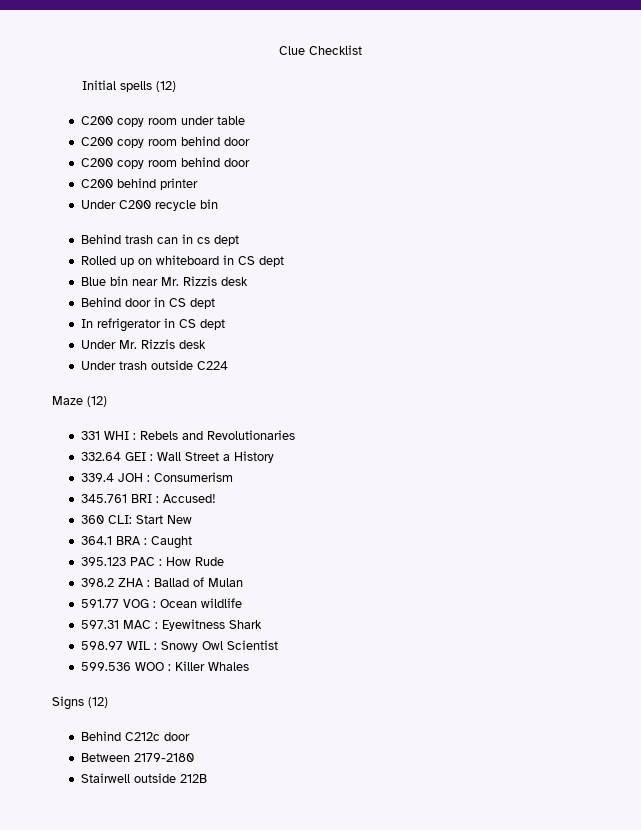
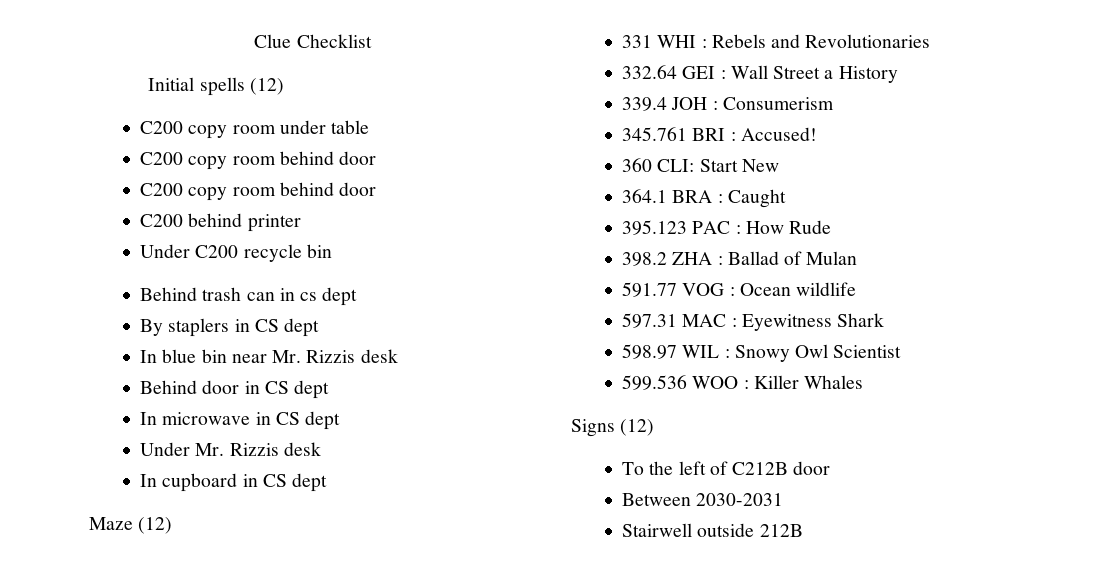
[81,255,285,267] [81,277,107,286] Rolled up on whiteboard in CS dept // Blue -> [140,318,320,337] [140,349,197,363] By staplers in CS dept // In blue
[97,318,162,332] refrigerator -> [162,412,251,425] microwave
[81,360,229,370] Under trash outside C224 -> [140,473,328,492] In cupboard in CS dept
[81,731,161,741] Behind C212c -> [622,461,789,475] To the left of C212B
[134,753,195,762] 2179-2180 -> [696,493,784,506] 2030-2031

